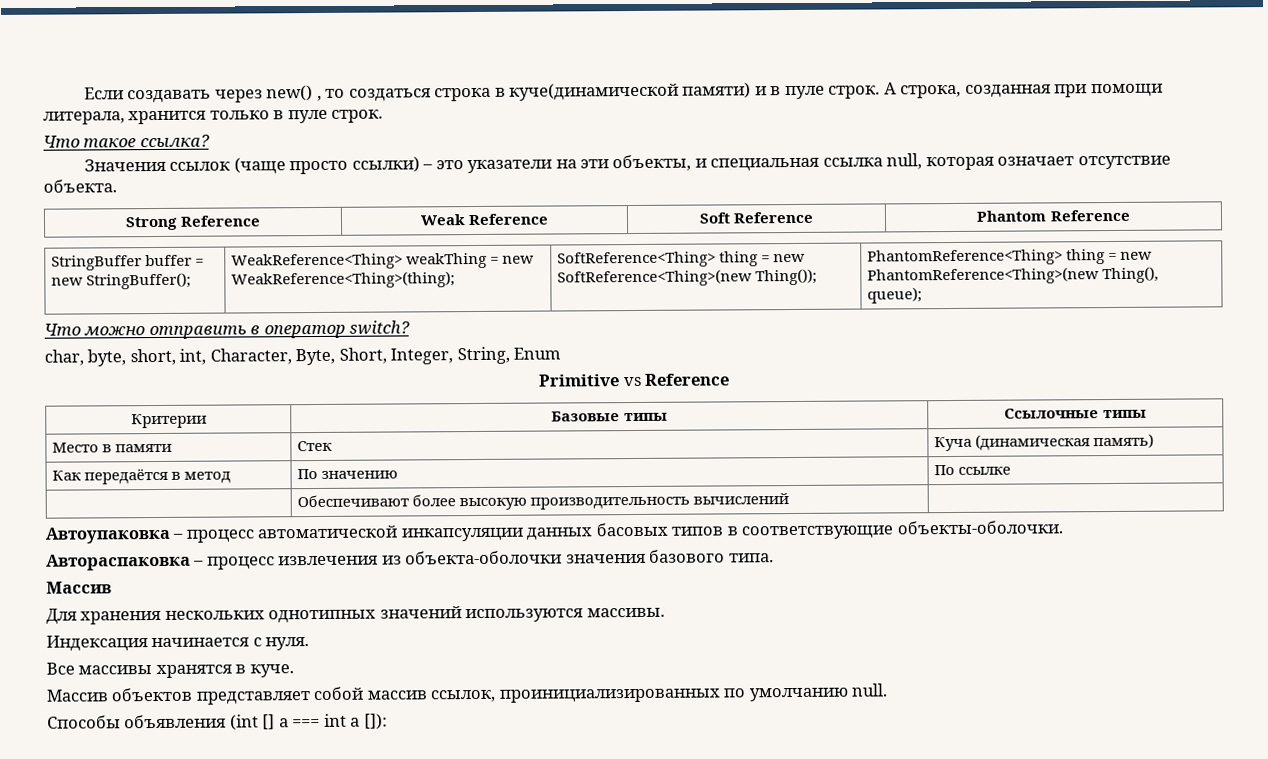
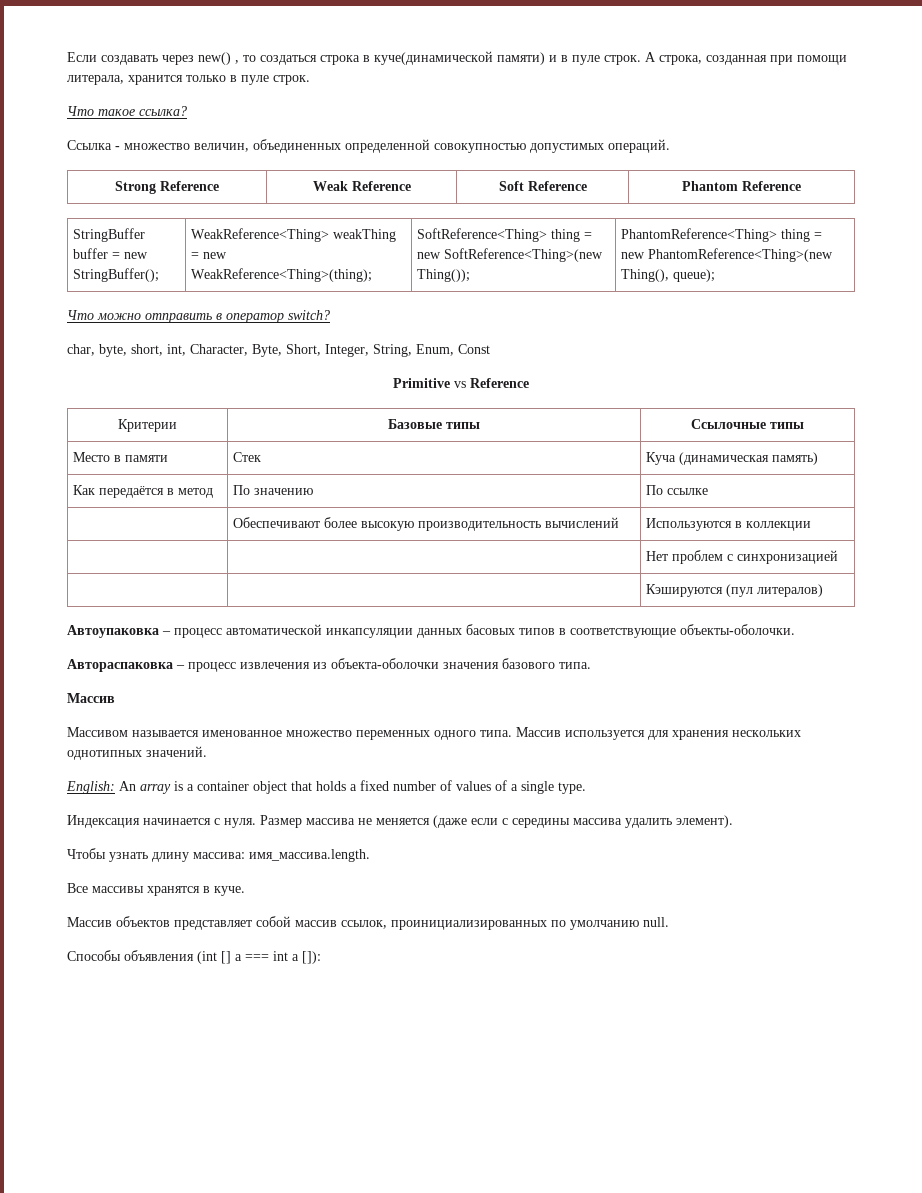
[83,153,1171,175] [43,179,117,193] Значения ссылок (чаще просто ссылки) – это указатели на эти объекты, и специальная ссылка null, которая означает отсутствие объекта. -> [67,139,670,153] Ссылка - множество величин, объединенных определенной совокупностью допустимых операций.
[513,347,562,360] Enum -> [416,344,490,356] Enum, Const
(790, 499) none -> [646,518,812,531] [646,550,839,564] [646,584,824,597] Используются в коллекции // | | Нет проблем с синхронизацией // | | Кэшируются (пул литералов)
[46,606,665,625] [46,635,310,652] Для хранения нескольких однотипных значений используются массивы. // Индексация начинается с нуля. -> [67,727,801,740] [67,746,207,760] [66,780,586,794] [67,815,733,828] [67,848,370,862] Массивом называется именованное множество переменных одного типа. Массив используется для хранения нескольких однотипных значений. // English: An array is a container object that holds a fixed number of values of a single type. // Индексация начинается с нуля. Размер массива не меняется (даже если с середины массива удалить элемент). // Чтобы узнать длину массива: имя_массива.length.

